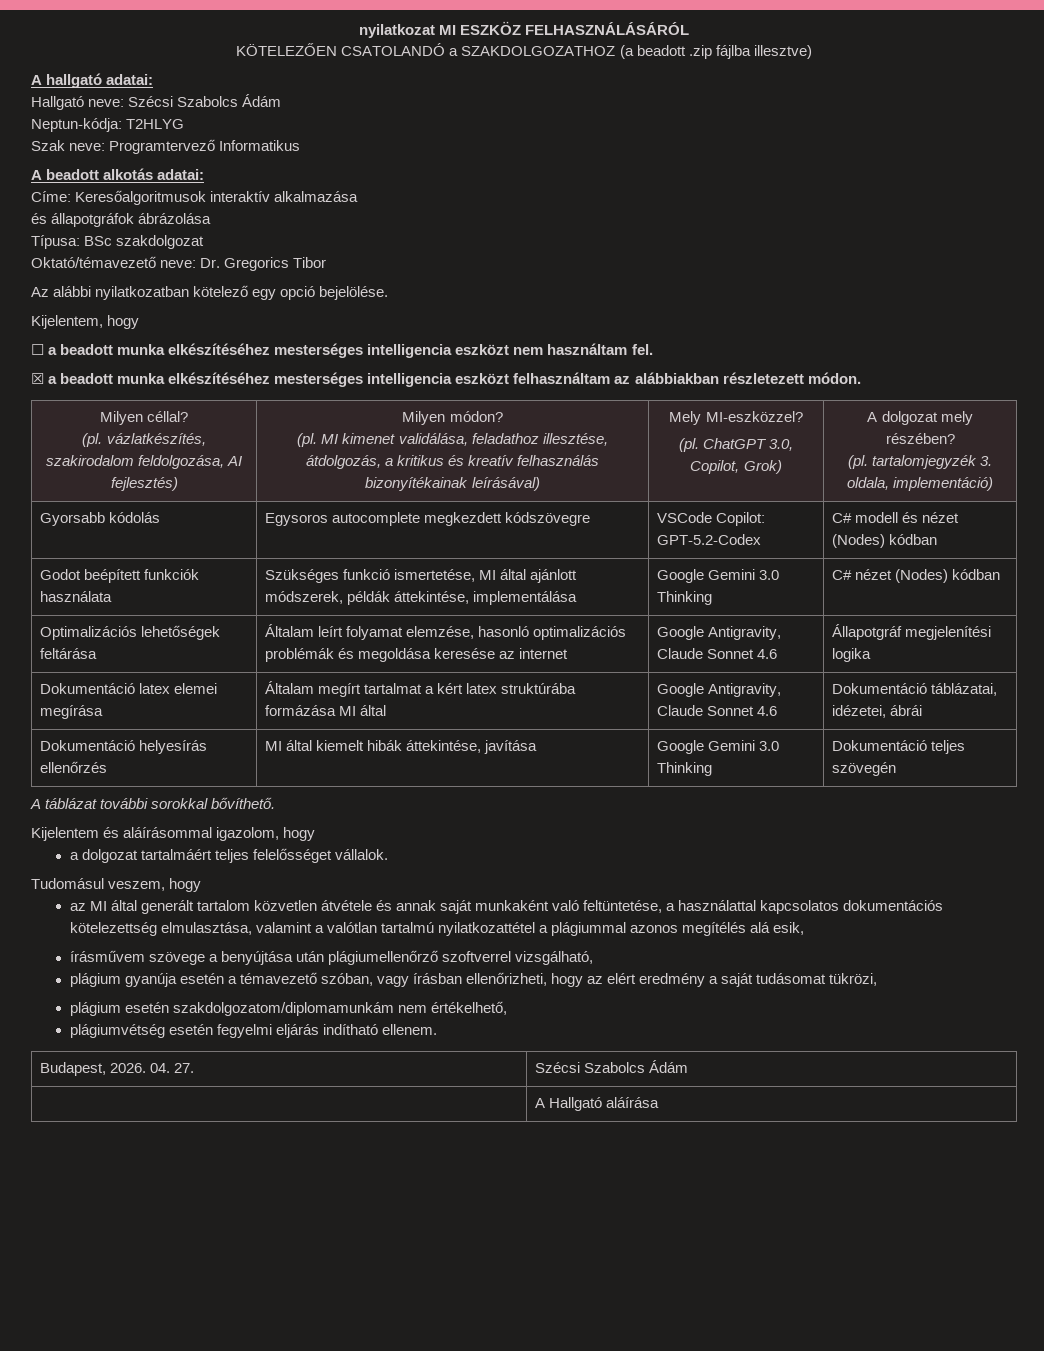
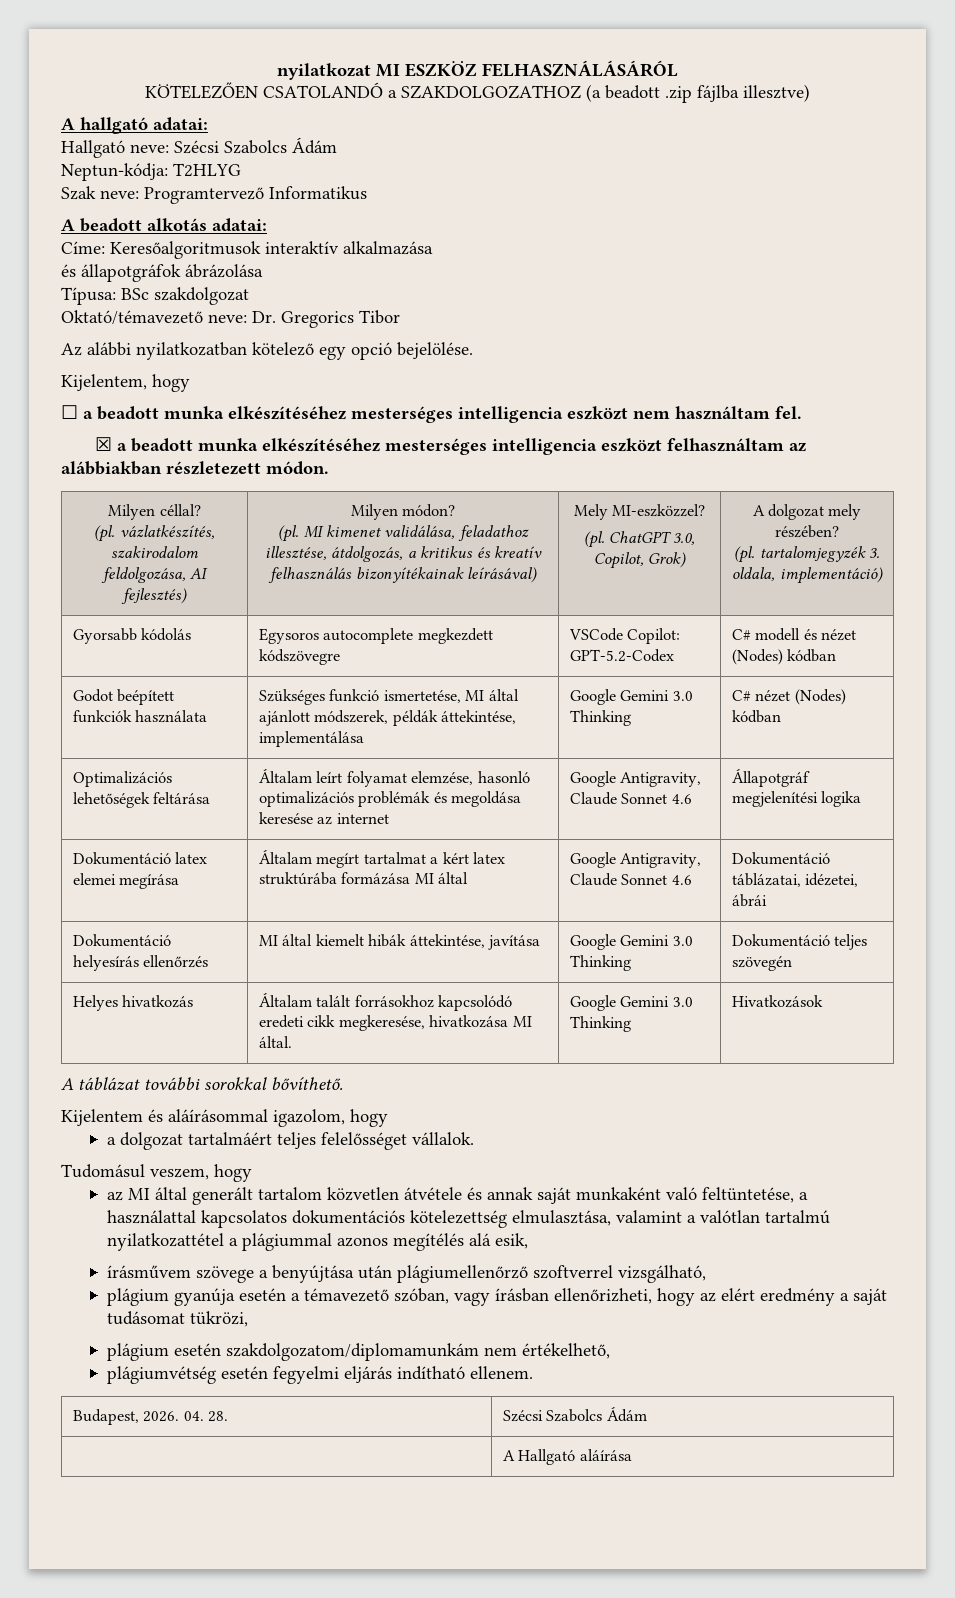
(896, 769) none -> [72,995,194,1011] [258,993,513,1011] [258,1015,532,1031] [258,1036,292,1048] [569,995,693,1011] [569,1016,631,1032] [731,995,823,1008] // Helyes hivatkozás | Általam talált forrásokhoz kapcsolódó eredeti cikk megkeresése, hivatkozása MI által. | Google Gemini 3.0 Thinking | Hivatkozások
[173,1063,194,1073] 27. -> [208,1411,229,1422] 28.

